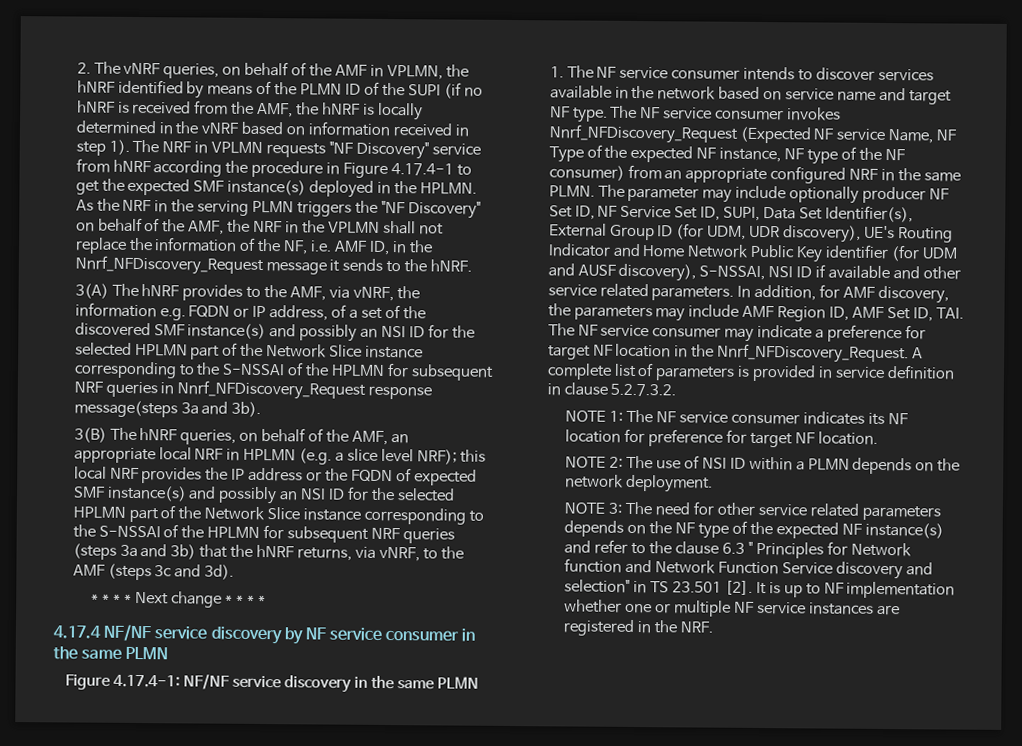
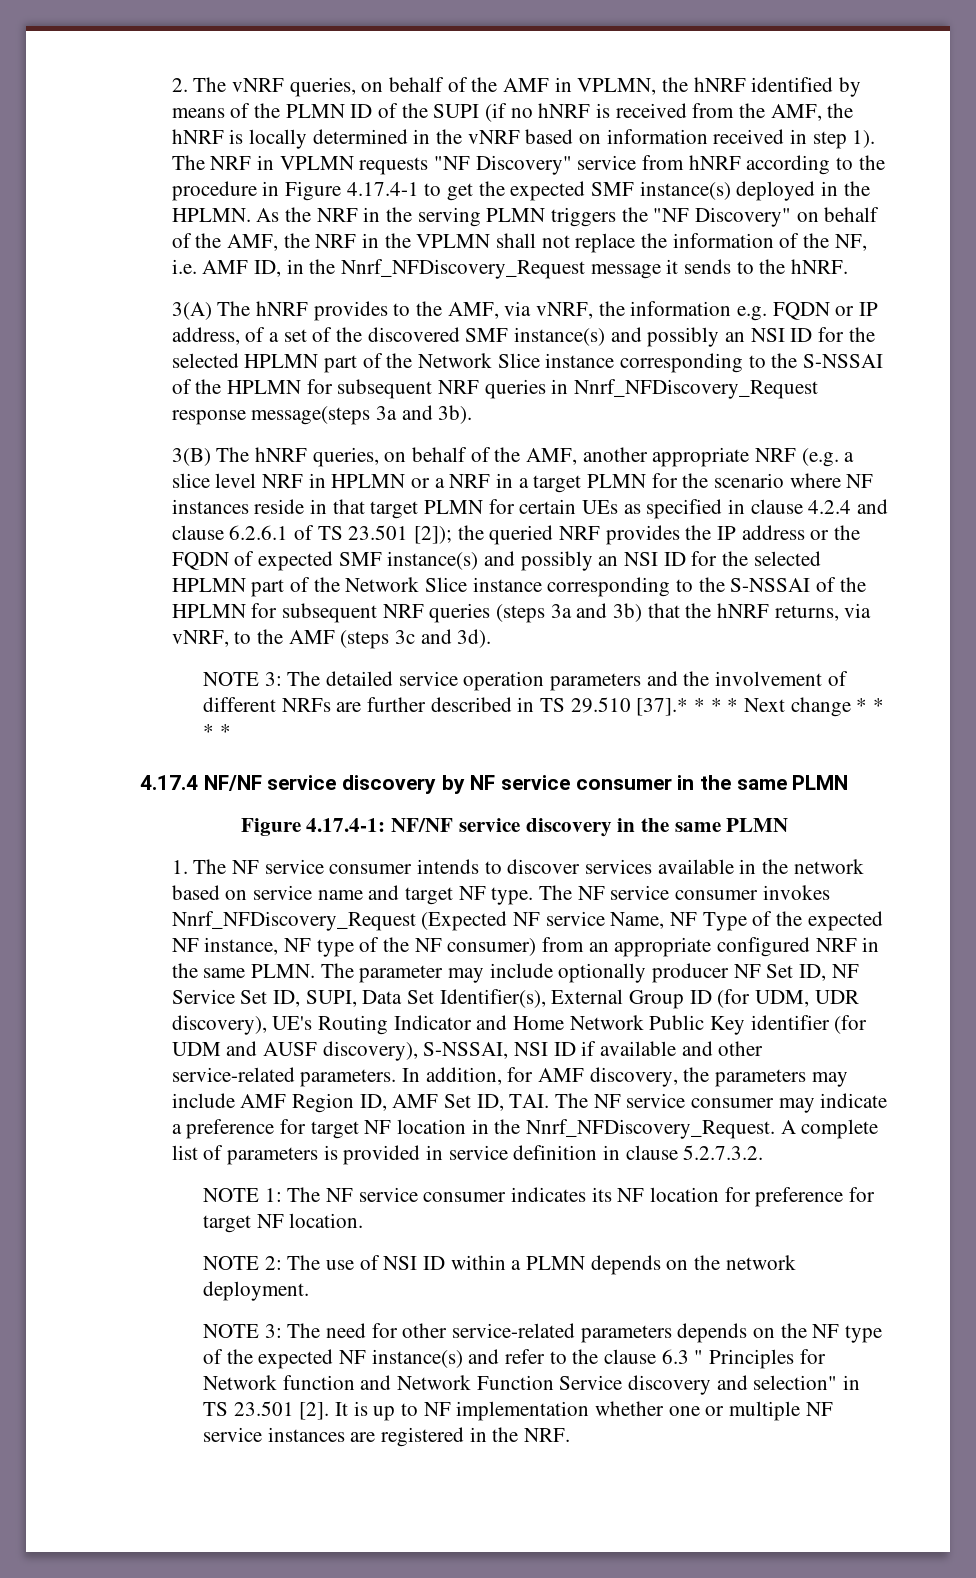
(223, 168) none -> [835,157,853,170] to
[390,434,409,444] [73,447,486,465] [73,466,107,480] an appropriate local NRF in HPLMN (e.g. a slice level NRF); this local -> [582,447,855,467] [171,473,874,493] [171,499,888,519] [171,525,554,545] another appropriate NRF (e.g. a slice level NRF in HPLMN or a NRF in a target PLMN for the scenario where NF instances reside in that target PLMN for certain UEs as specified in clause 4.2.4 and clause 6.2.6.1 of TS 23.501 [2]); the queried
[91,593,100,603] * -> [203,671,848,691] [203,697,689,716] NOTE 3: The detailed service operation parameters and the involvement of different NRFs are further described in TS 29.510 [37].*
[547,283,649,298] service related -> [171,1067,295,1082] service-related
[757,503,859,517] service related -> [452,1323,576,1338] service-related

